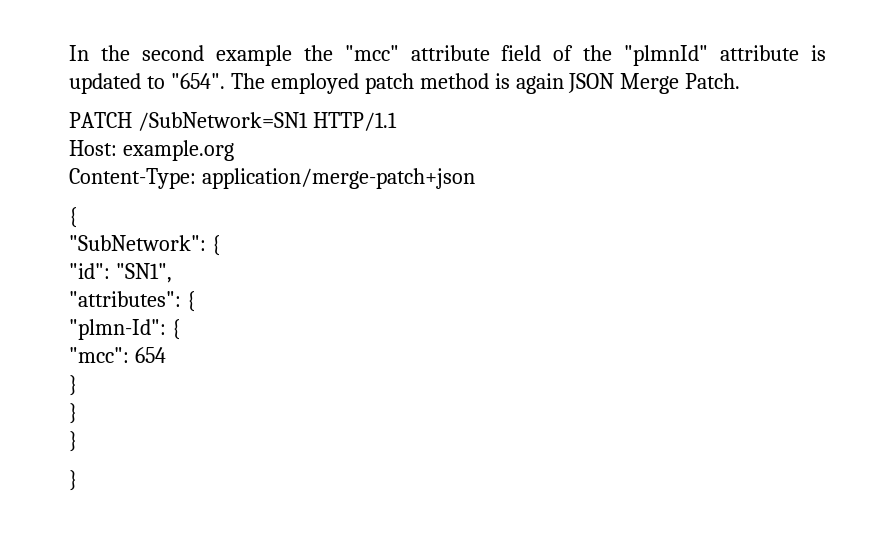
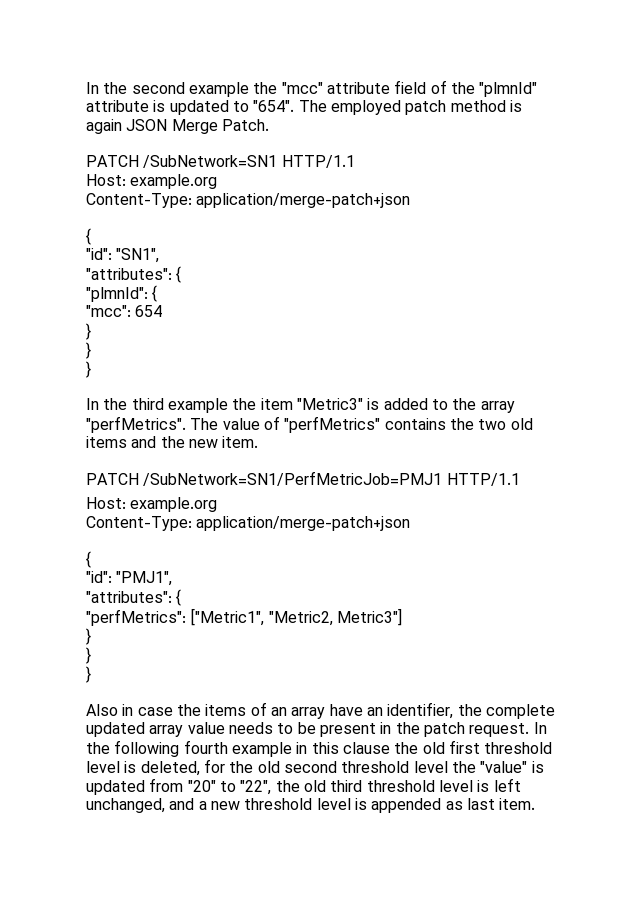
[69,235,221,256] // "SubNetwork": { -> (91, 236) none
[69,319,166,340] "plmn-Id": -> [86,287,148,302] "plmnId":
[69,470,78,491] } -> [86,398,515,413] [86,416,533,433] [86,436,259,448] [86,471,520,486] [86,497,218,512] [86,516,411,531] [86,551,91,568] [86,571,173,586] [86,589,182,606] [86,608,402,626] [86,628,91,645] [86,647,91,664] [86,666,91,683] [86,702,555,719] [86,722,547,737] [86,740,553,757] [86,759,544,776] [86,778,521,795] [86,798,536,813] In the third example the item "Metric3" is added to the array "perfMetrics". The value of "perfMetrics" contains the two old items and the new item. // PATCH /SubNetwork=SN1/PerfMetricJob=PMJ1 HTTP/1.1 // Host: example.org // Content-Type: application/merge-patch+json // { // "id": "PMJ1", // "attributes": { // "perfMetrics": ["Metric1", "Metric2, Metric3"] // } // } // } // Also in case the items of an array have an identifier, the complete updated array value needs to be present in the patch request. In the following fourth example in this clause the old first threshold level is deleted, for the old second threshold level the "value" is updated from "20" to "22", the old third threshold level is left unchanged, and a new threshold level is appended as last item.

